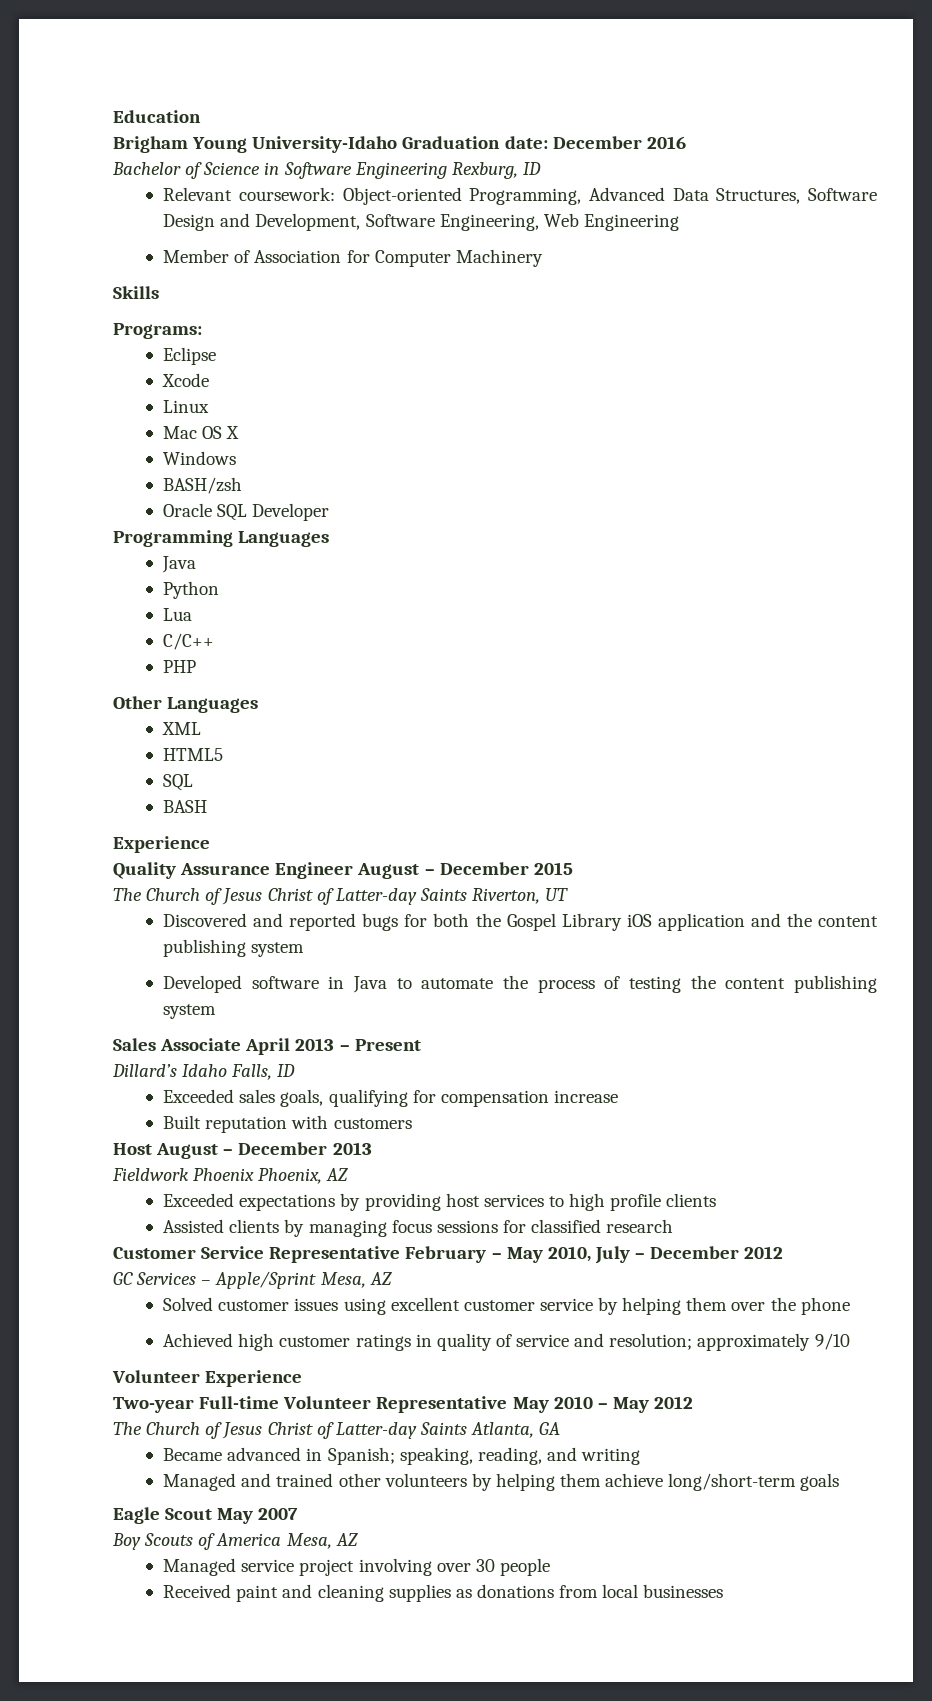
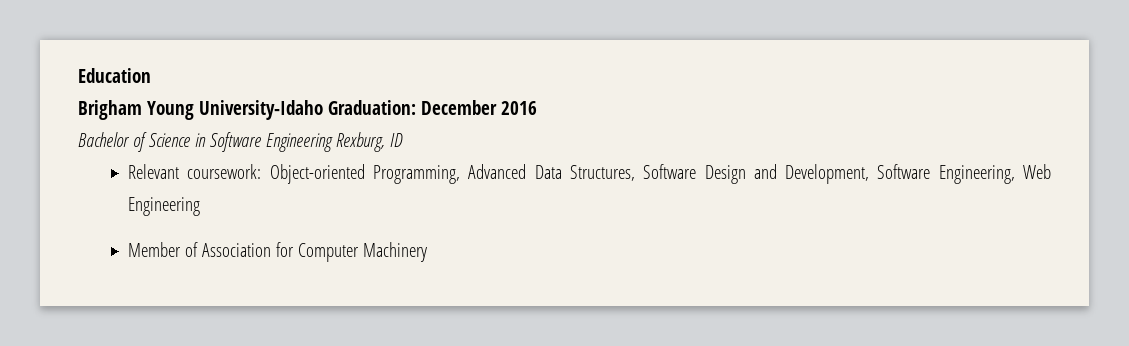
[402,136,548,149] Graduation date: -> [327,100,416,115] Graduation:
[113,286,159,299] [113,323,202,339] [163,347,217,365] [162,373,210,387] [163,400,210,413] [163,426,240,439] [163,451,237,465] [163,477,243,494] [163,503,330,521] [113,530,330,547] [162,556,197,573] [163,581,220,599] [163,608,193,621] [163,633,215,650] [163,660,197,673] [113,696,259,713] [162,722,202,735] [163,748,224,761] [163,774,194,791] [163,800,208,813] [113,836,210,853] [113,862,573,879] [113,888,569,905] [163,913,878,931] [163,939,305,957] [163,975,878,993] [163,1004,217,1019] [113,1038,421,1055] [112,1064,296,1080] [163,1089,618,1107] [163,1115,412,1133] [113,1142,372,1159] [112,1168,349,1184] [163,1193,717,1211] [163,1219,674,1237] [113,1246,784,1264] [113,1271,392,1289] [163,1297,850,1315] [163,1333,850,1351] [112,1370,303,1387] [113,1396,694,1413] [113,1422,561,1439] [163,1447,641,1465] [163,1473,840,1491] [113,1507,299,1524] [112,1533,358,1550] [163,1558,550,1576] [163,1584,724,1602] // Skills // Programs: // Eclipse // Xcode // Linux // Mac OS X // Windows // BASH/zsh // Oracle SQL Developer // Programming Languages // Java // Python // Lua // C/C++ // PHP // Other Languages // XML // HTML5 // SQL // BASH // Experience // Quality Assurance Engineer August – December 2015 // The Church of Jesus Christ of Latter-day Saints Riverton, UT // Discovered and reported bugs for both the Gospel Library iOS application and the content publishing system // Developed software in Java to automate the process of testing the content publishing system // Sales Associate April 2013 – Present // Dillard’s Idaho Falls, ID // Exceeded sales goals, qualifying for compensation increase // Built reputation with customers // Host August – December 2013 // Fieldwork Phoenix Phoenix, AZ // Exceeded expectations by providing host services to high profile clients // Assisted clients by managing focus sessions for classified research // Customer Service Representative February – May 2010, July – December 2012 // GC Services – Apple/Sprint Mesa, AZ // Solved customer issues using excellent customer service by helping them over the phone // Achieved high customer ratings in quality of service and resolution; approximately 9/10 // Volunteer Experience // Two-year Full-time Volunteer Representative May 2010 – May 2012 // The Church of Jesus Christ of Latter-day Saints Atlanta, GA // Became advanced in Spanish; speaking, reading, and writing // Managed and trained other volunteers by helping them achieve long/short-term goals // Eagle Scout May 2007 // Boy Scouts of America Mesa, AZ // Managed service project involving over 30 people // Received paint and cleaning supplies as donations from local businesses -> (428, 252) none

